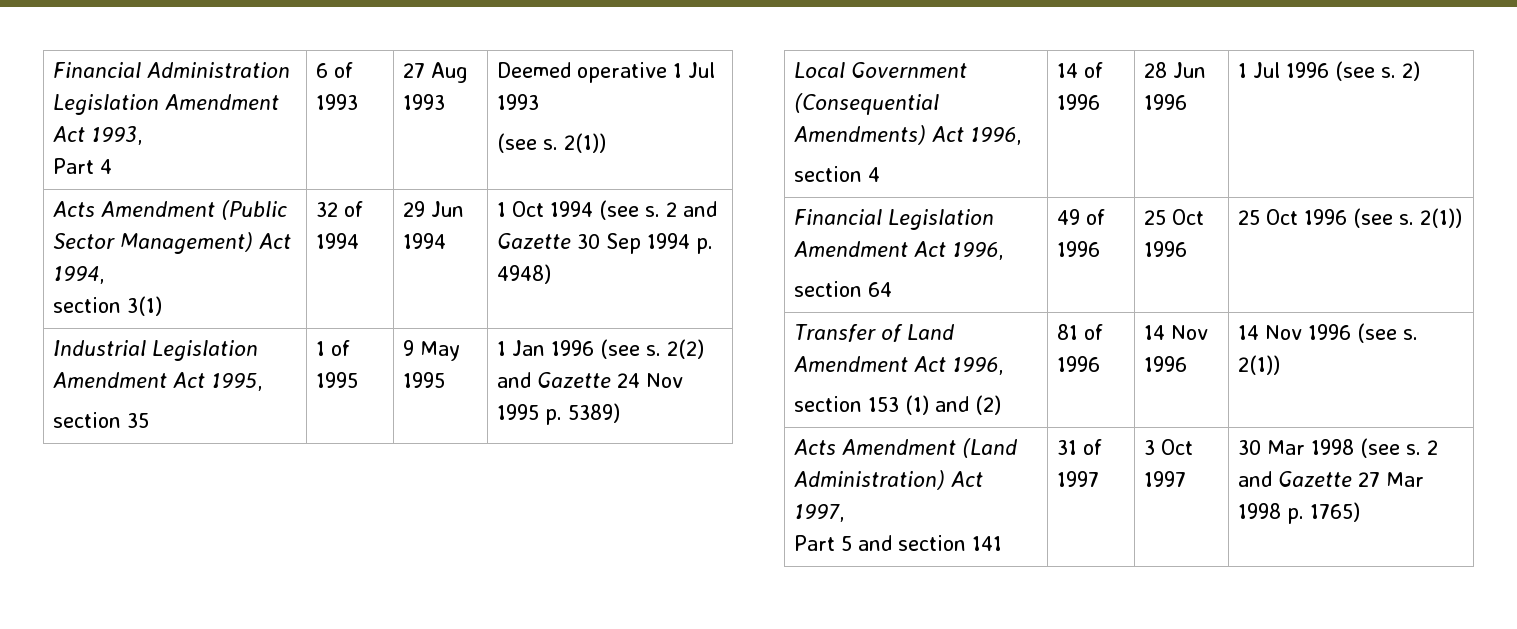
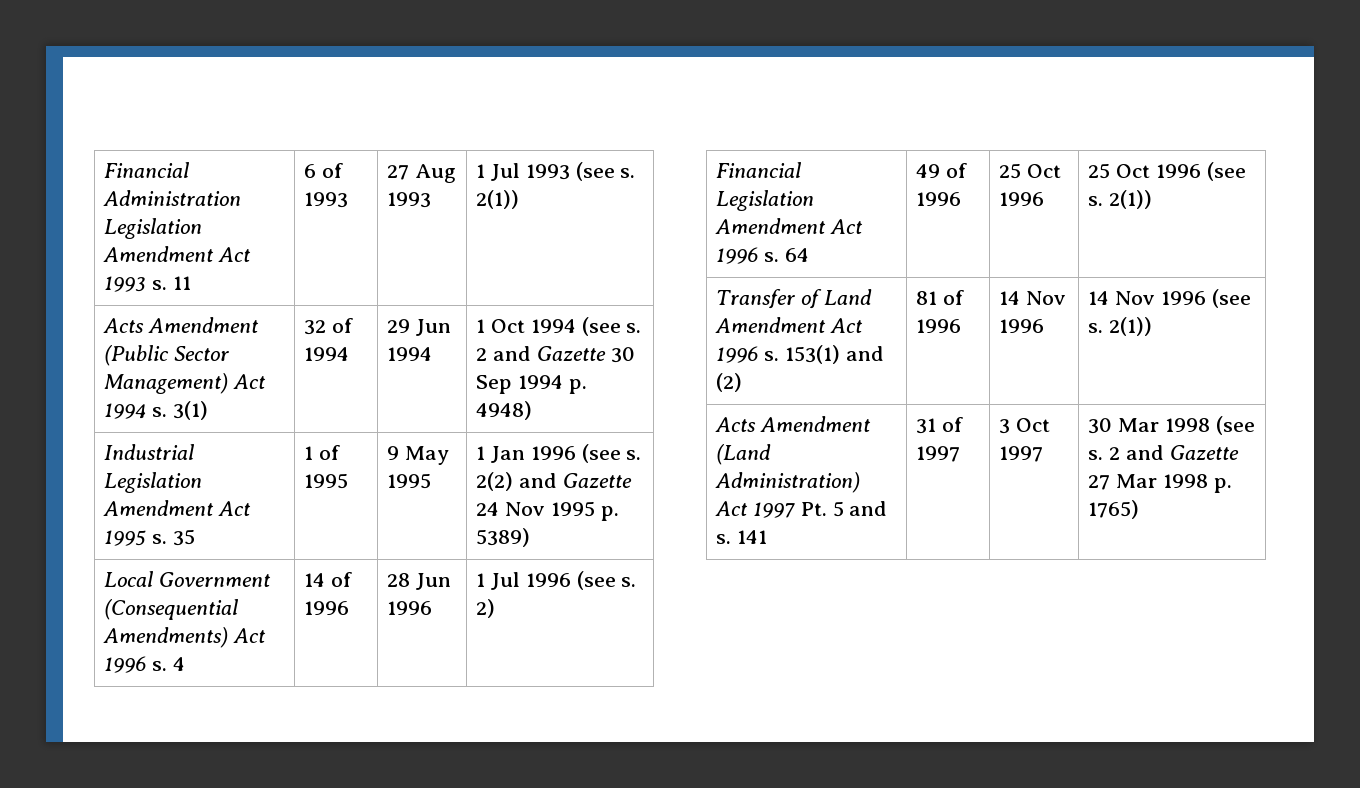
[90,126,142,145] [52,158,112,174] 1993, // Part 4 -> [104,276,191,292] 1993 s. 11
[496,62,667,83] Deemed operative -> (432, 200) none
(539, 102) // -> (570, 172) none
[52,266,104,284] [52,297,121,313] 1994, // section -> [104,403,167,419] 1994 s.
[210,373,262,391] [52,412,121,428] 1995, // section -> [104,530,167,546] 1995 s.
[969,127,1021,145] [793,166,862,182] 1996, // section -> [104,656,167,673] 1996 s.
[951,242,1003,260] [793,281,862,297] 1996, // section -> [716,247,779,264] 1996 s.
[951,357,1003,375] [793,395,929,415] 1996, // section 153 (1) -> [716,345,840,364] 1996 s. 153(1)
[793,504,844,522] [793,535,835,551] 1997, // Part -> [752,502,827,518] 1997 Pt.
[897,535,966,551] section -> [716,534,732,544] s.

